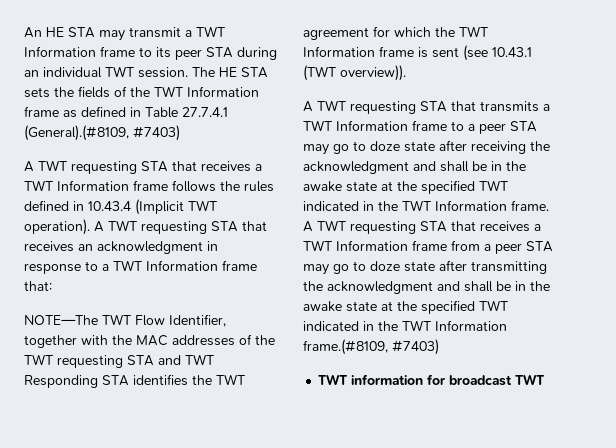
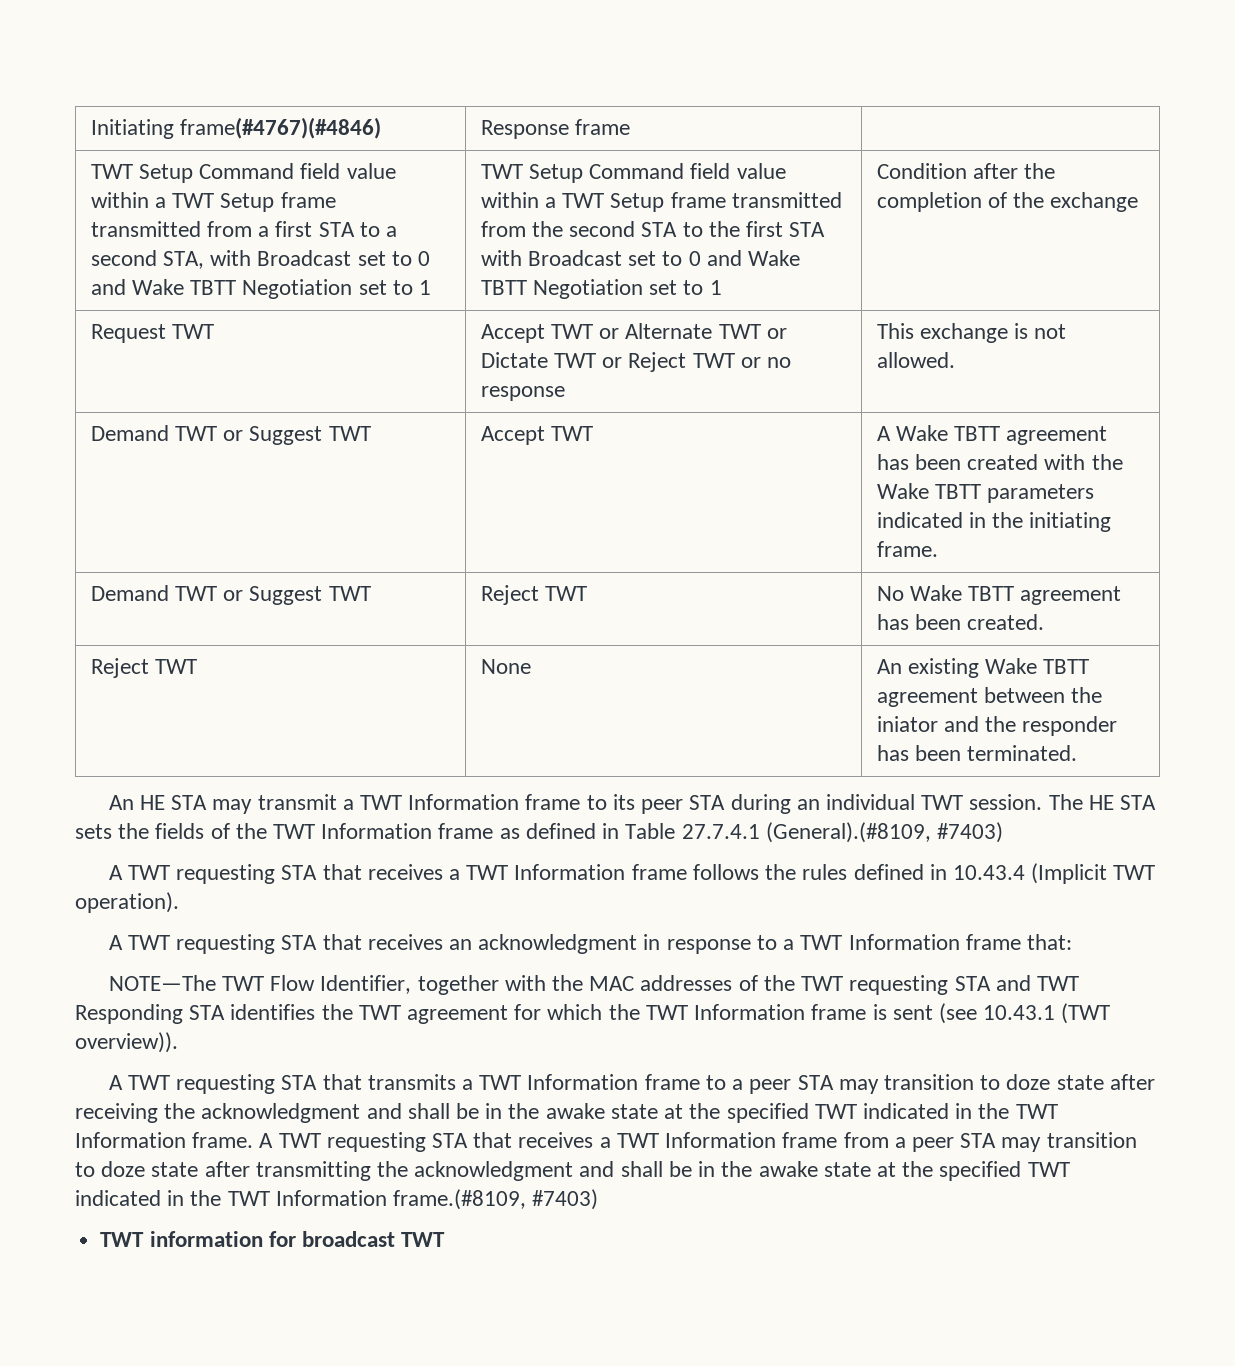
(24, 32) none -> [90,117,381,139] [480,119,630,139] [90,163,396,183] [90,192,336,212] [90,221,398,237] [90,250,431,269] [90,279,432,299] [480,163,786,183] [480,192,842,212] [480,221,826,237] [480,250,801,266] [480,279,722,299] [876,163,1056,179] [876,192,1139,212] [90,324,214,343] [480,323,787,343] [480,352,792,372] [480,386,565,401] [876,323,1067,343] [876,352,955,368] [90,425,371,445] [480,426,593,445] [876,425,1108,445] [876,454,1123,470] [876,483,1095,503] [876,512,1112,532] [876,541,938,557] [90,585,371,605] [480,585,587,605] [876,585,1122,605] [876,614,1045,630] [90,658,197,678] [480,659,531,674] [876,658,1090,678] [876,687,1103,707] [876,716,1118,736] [876,745,1078,761] Initiating frame(#4767)(#4846) | Response frame | // TWT Setup Command field value within a TWT Setup frame transmitted from a first STA to a second STA, with Broadcast set to 0 and Wake TBTT Negotiation set to 1 | TWT Setup Command field value within a TWT Setup frame transmitted from the second STA to the first STA with Broadcast set to 0 and Wake TBTT Negotiation set to 1 | Condition after the completion of the exchange // Request TWT | Accept TWT or Alternate TWT or Dictate TWT or Reject TWT or no response | This exchange is not allowed. // Demand TWT or Suggest TWT | Accept TWT | A Wake TBTT agreement has been created with the Wake TBTT parameters indicated in the initiating frame. // Demand TWT or Suggest TWT | Reject TWT | No Wake TBTT agreement has been created. // Reject TWT | None | An existing Wake TBTT agreement between the iniator and the responder has been terminated. //
(90, 227) none -> (179, 902) //
[333,144,349,154] go -> [883,1074,974,1090] transition
[333,264,349,274] go -> [1046,1132,1137,1148] transition

